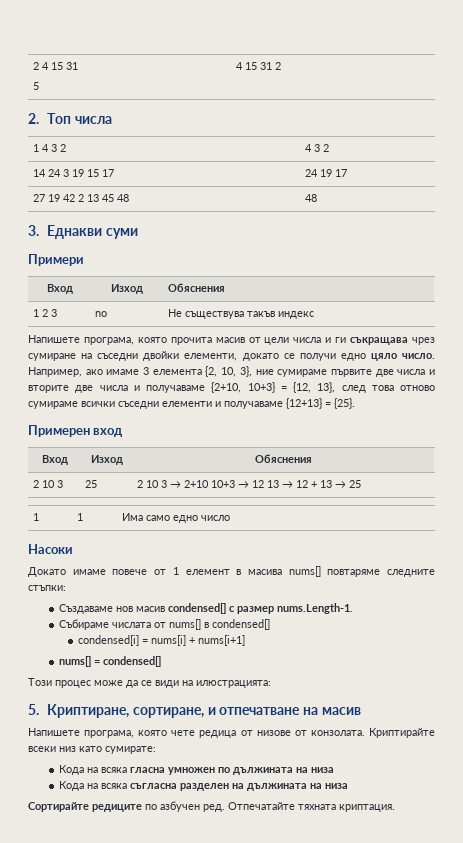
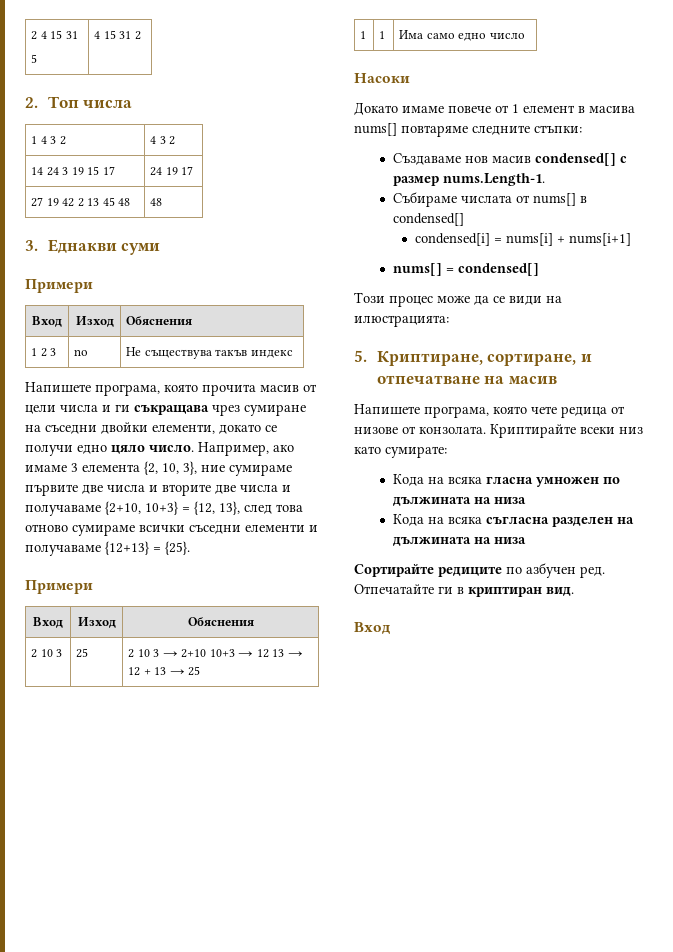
[28,425,124,437] Примерен вход -> [25,580,93,594] Примери
[298,804,395,812] тяхната криптация. -> [438,586,574,597] [354,622,390,635] ги в криптиран вид. // Вход

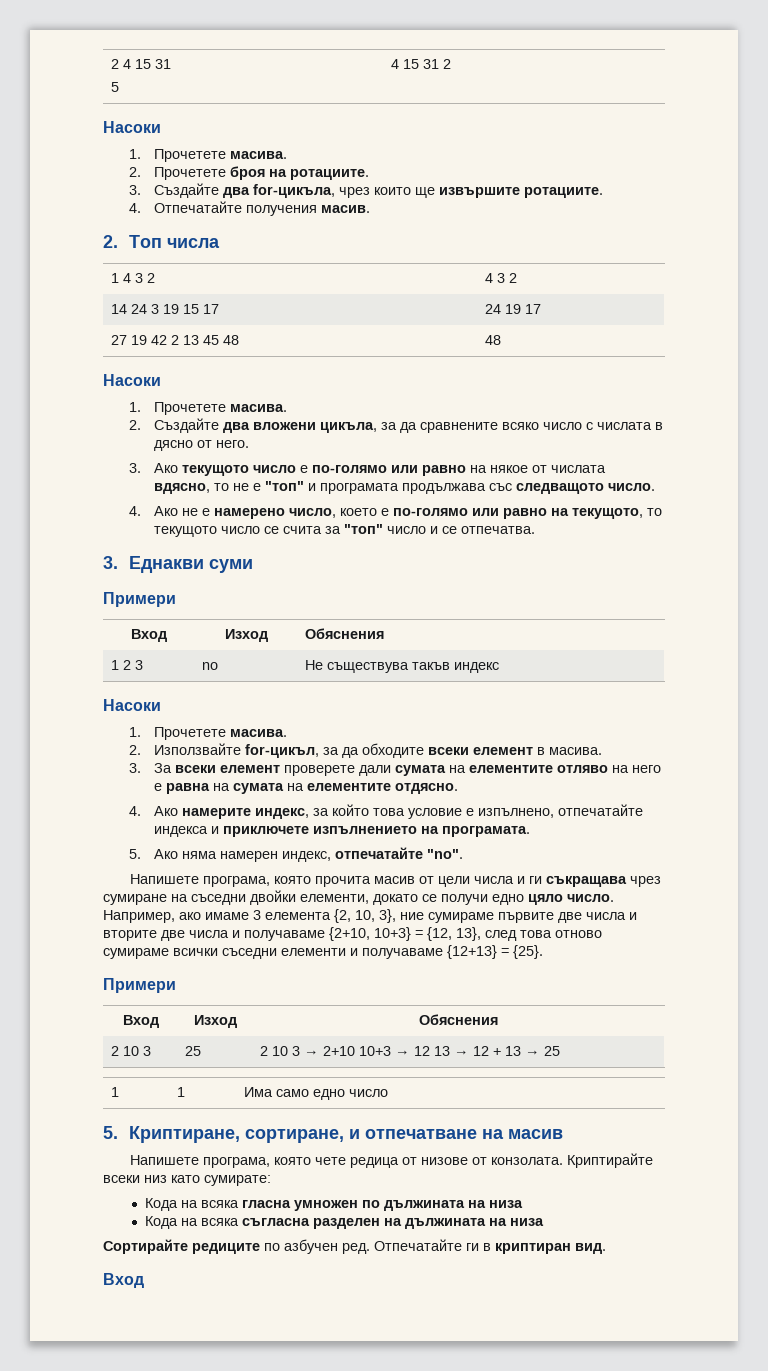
(141, 35) none -> [103,121,161,133] [128,149,288,162] [128,166,370,180] [128,183,604,198] [128,201,371,216] // Насоки // 1. Прочетете масива. // 2. Прочетете броя на ротациите. // 3. Създайте два for-цикъла, чрез които ще извършите ротациите. // 4. Отпечатайте получения масив.
(163, 202) none -> [103,374,161,386] [128,402,288,415] [128,418,664,433] [154,440,250,451] [128,463,607,476] [154,481,656,494] [128,506,663,519] [154,524,536,537] // Насоки // 1. Прочетете масива. // 2. Създайте два вложени цикъла, за да сравнените всяко число с числата в дясно от него. // 3. Ако текущото число е по-голямо или равно на някое от числата вдясно, то не е "топ" и програмата продължава със следващото число. // 4. Ако не е намерено число, което е по-голямо или равно на текущото, то текущото число се счита за "топ" число и се отпечатва.
(293, 354) none -> [103,699,161,711] [128,727,288,740] [128,743,603,758] [128,763,662,776] [154,783,459,794] [128,804,644,819] [154,826,531,837] [128,847,464,862] // Насоки // 1. Прочетете масива. // 2. Използвайте for-цикъл, за да обходите всеки елемент в масива. // 3. За всеки елемент проверете дали сумата на елементите отляво на него е равна на сумата на елементите отдясно. // 4. Ако намерите индекс, за който това условие е изпълнено, отпечатайте индекса и приключете изпълнението на програмата. // 5. Ако няма намерен индекс, отпечатайте "no".
[354,73,410,83] [354,102,635,116] [354,123,582,137] [392,153,627,166] [392,173,545,186] [392,192,587,207] [392,213,464,226] [415,233,632,246] [392,263,539,276] [354,292,562,307] [354,315,449,327] // Насоки // Докато имаме повече от 1 елемент в масива nums[] повтаряме следните стъпки: // Създаваме нов масив condensed[] с размер nums.Length-1. // Събираме числата от nums[] в condensed[] // condensed[i] = nums[i] + nums[i+1] // nums[] = condensed[] // Този процес може да се види на илюстрацията: -> (389, 1093) none

